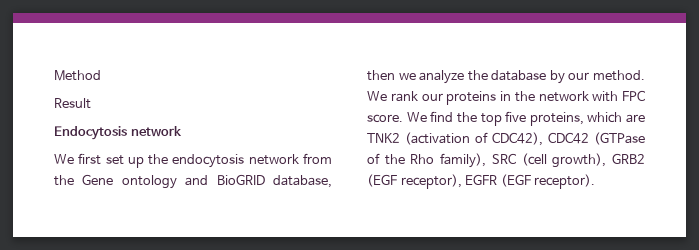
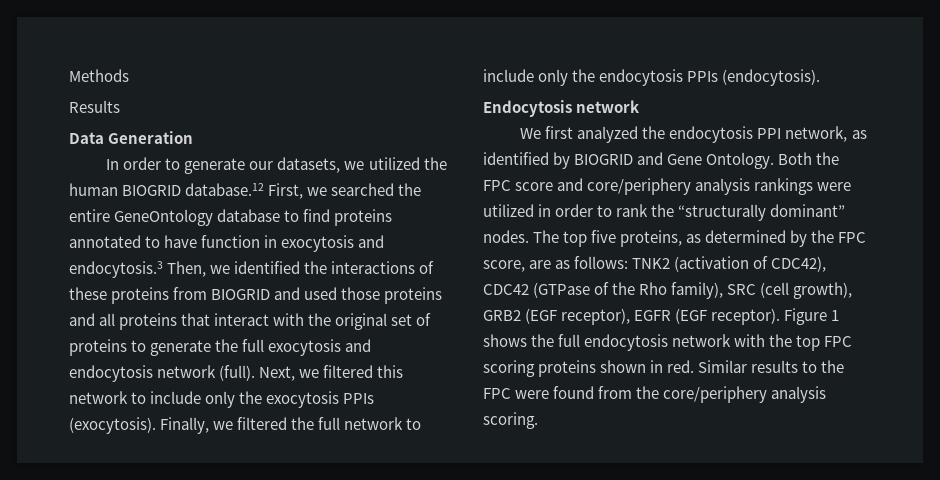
[54,70,101,81] [54,98,91,109] [54,126,182,140] [54,153,332,168] [54,174,332,189] [367,70,645,84] [367,90,645,105] [367,111,645,126] Method // Result // Endocytosis network // We first set up the endocytosis network from the Gene ontology and BioGRID database, then we analyze the database by our method. We rank our proteins in the network with FPC score. We find the top five proteins, which are -> [69,69,129,82] [69,100,120,113] [69,131,194,144] [106,157,447,174] [69,183,422,199] [69,209,393,226] [69,235,385,252] [69,261,435,278] [69,287,443,304] [69,313,432,330] [69,339,372,356] [69,365,404,382] [69,391,375,408] [69,417,422,434] [483,69,821,86] [483,100,640,117] [520,126,867,143] [483,152,840,169] [483,178,852,195] [483,204,846,221] [483,230,867,247] [483,256,629,272] Methods // Results // Data Generation // In order to generate our datasets, we utilized the human BIOGRID database.12 First, we searched the entire GeneOntology database to find proteins annotated to have function in exocytosis and endocytosis.3 Then, we identified the interactions of these proteins from BIOGRID and used those proteins and all proteins that interact with the original set of proteins to generate the full exocytosis and endocytosis network (full). Next, we filtered this network to include only the exocytosis PPIs (exocytosis). Finally, we filtered the full network to include only the endocytosis PPIs (endocytosis). // Endocytosis network // We first analyzed the endocytosis PPI network, as identified by BIOGRID and Gene Ontology. Both the FPC score and core/periphery analysis rankings were utilized in order to rank the “structurally dominant” nodes. The top five proteins, as determined by the FPC score, are as follows:
(596, 181) none -> [784,308,840,325] [483,334,853,351] [483,360,845,377] [483,386,827,403] [483,412,538,429] Figure 1 shows the full endocytosis network with the top FPC scoring proteins shown in red. Similar results to the FPC were found from the core/periphery analysis scoring.

